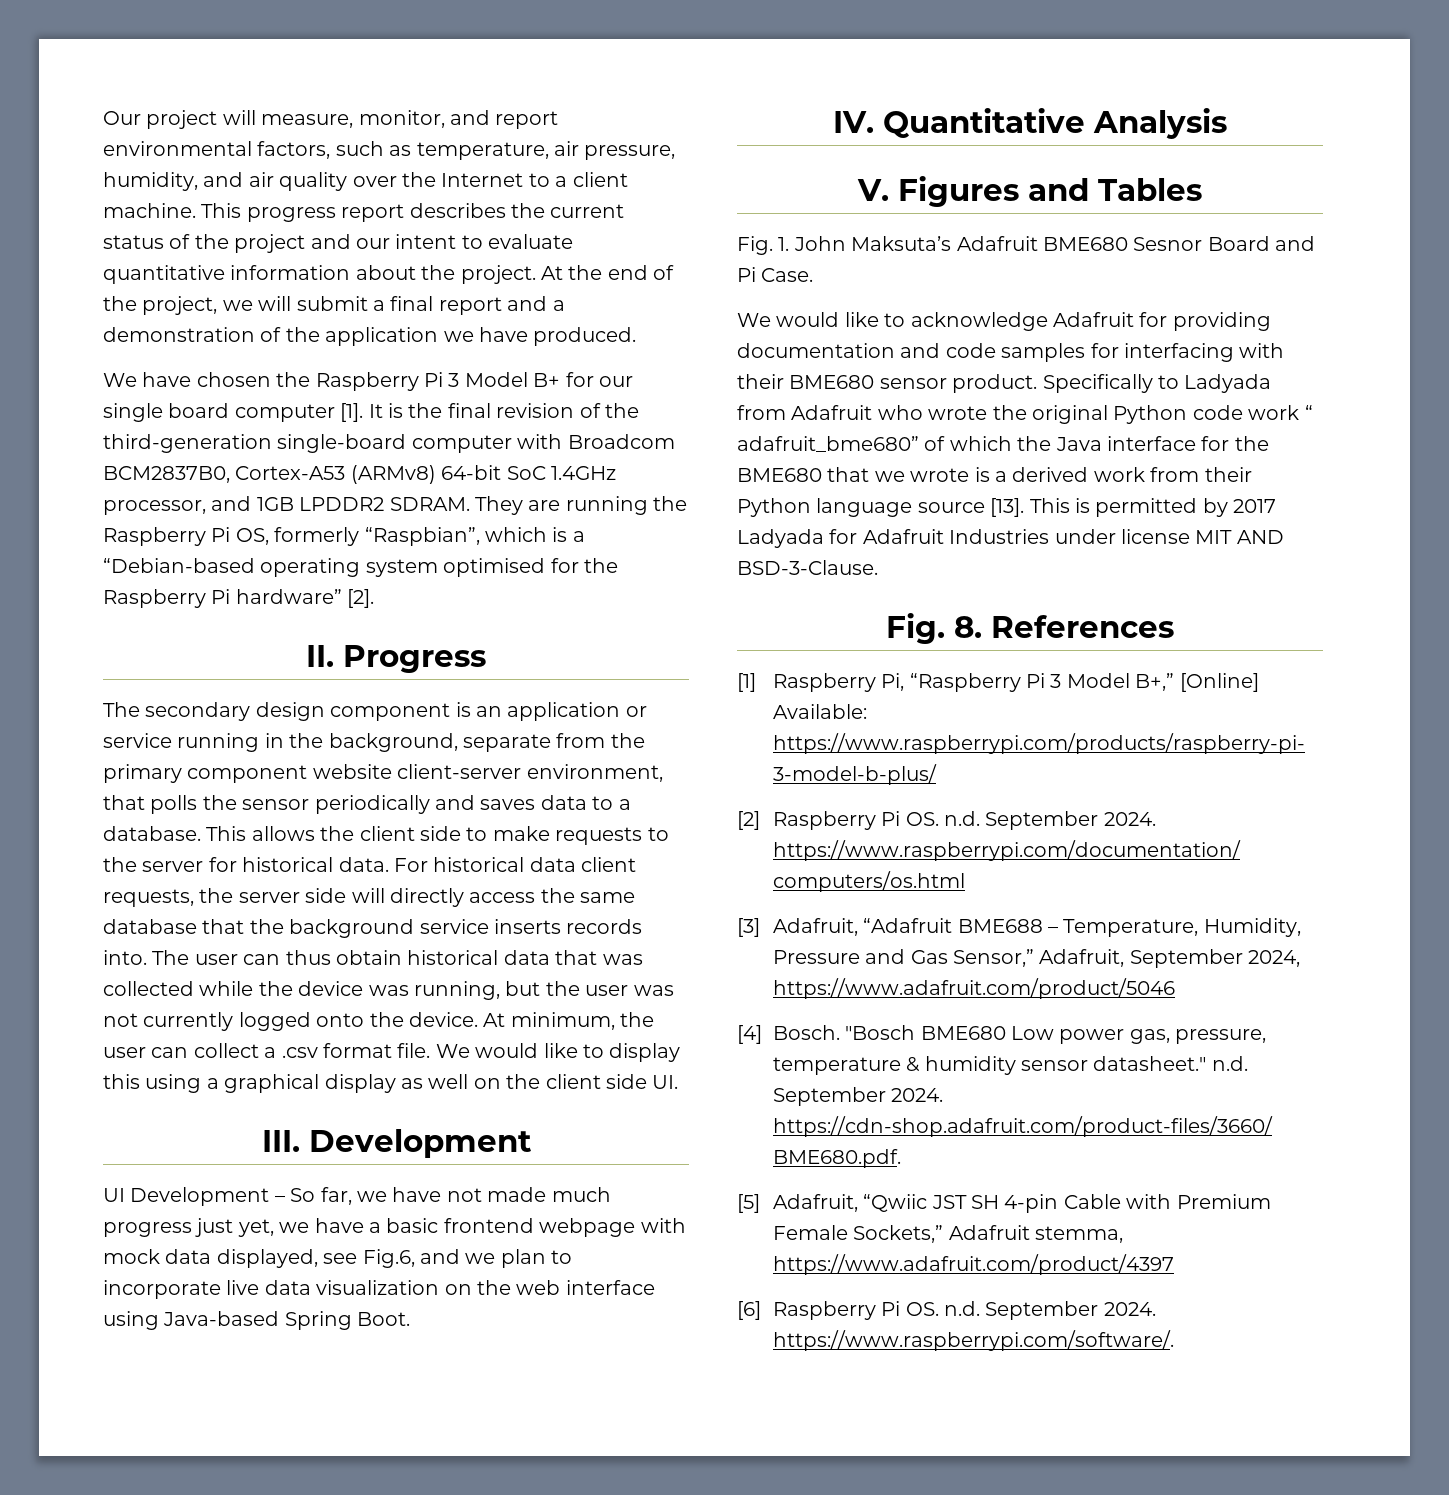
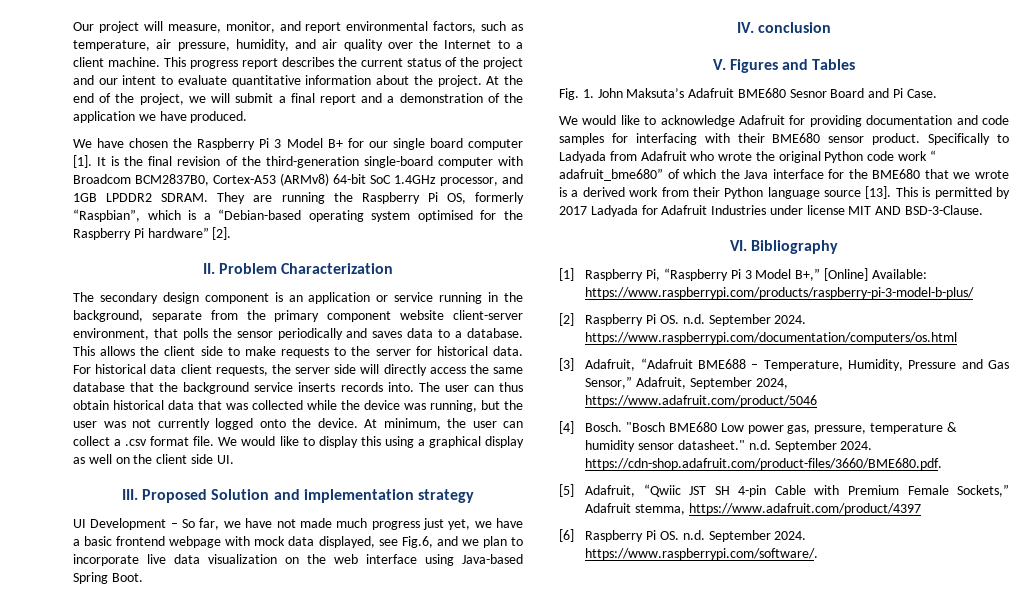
[343,645,486,673] Progress -> [219,263,394,274] Problem Characterization
[308,1129,531,1158] Development -> [142,489,475,503] Proposed Solution and implementation strategy
[883,108,1227,139] Quantitative Analysis -> [758,22,832,33] conclusion
[886,613,1174,644] Fig. 8. References -> [729,240,839,254] VI. Bibliography

